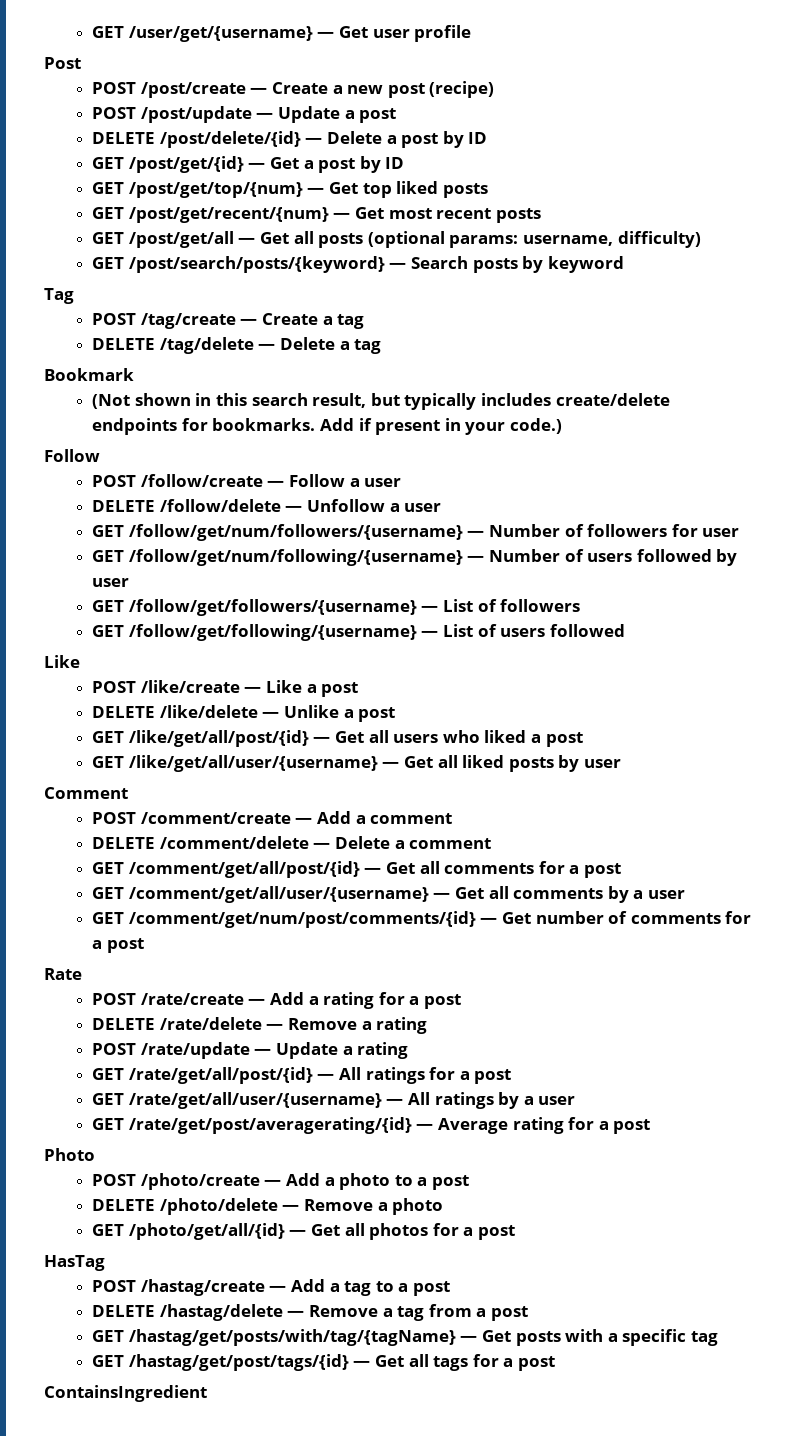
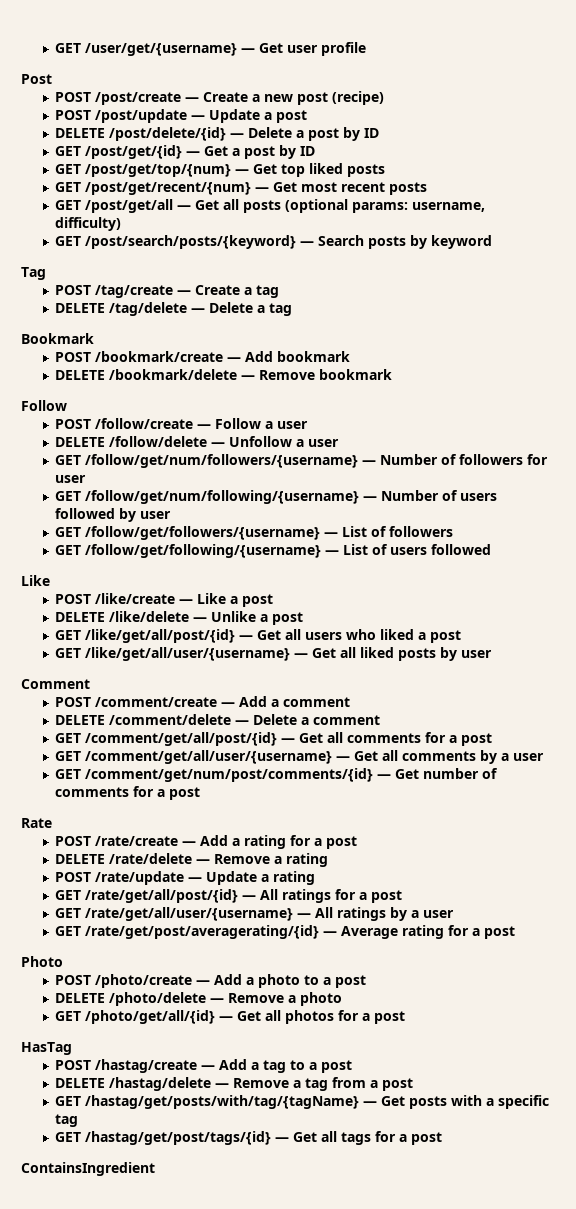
[92,393,670,410] [92,418,562,435] (Not shown in this search result, but typically includes create/delete endpoints for bookmarks. Add if present in your code.) -> [55,351,351,362] [55,369,393,380] POST /bookmark/create — Add bookmark // DELETE /bookmark/delete — Remove bookmark

